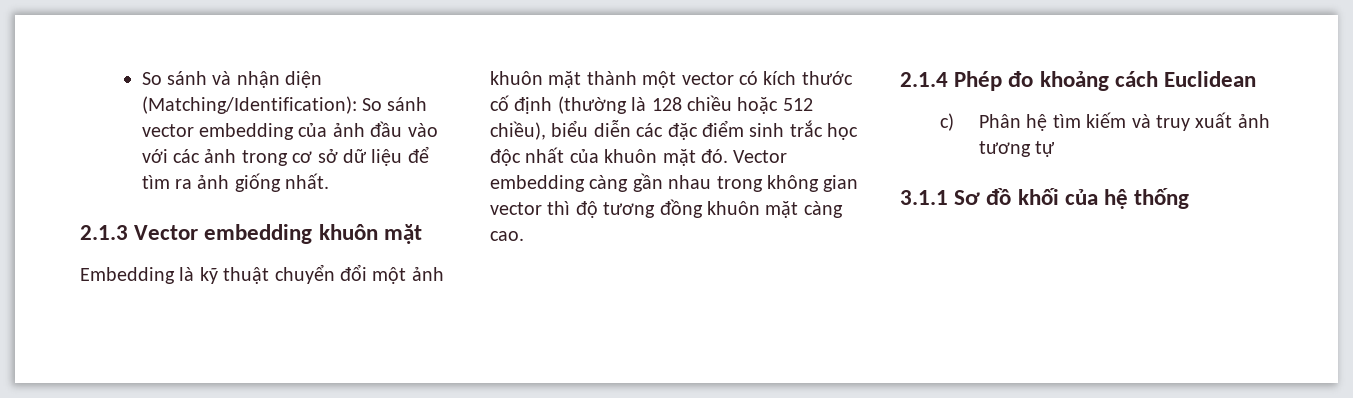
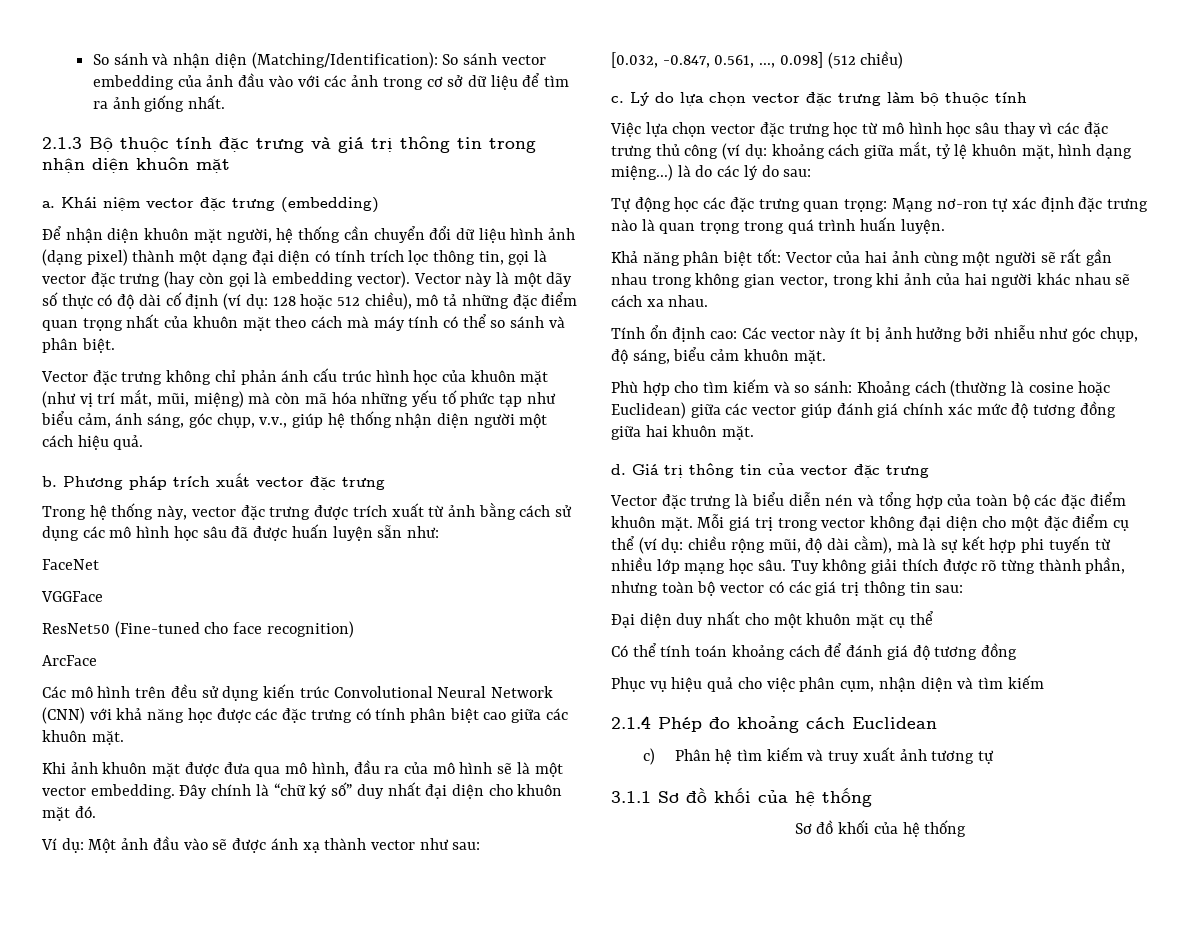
[134,224,422,244] [80,264,444,284] [490,71,853,88] [490,95,813,114] [490,120,859,140] [490,147,788,166] [490,175,629,192] Vector embedding khuôn mặt // Embedding là kỹ thuật chuyển đổi một ảnh khuôn mặt thành một vector có kích thước cố định (thường là 128 chiều hoặc 512 chiều), biểu diễn các đặc điểm sinh trắc học độc nhất của khuôn mặt đó. Vector embedding càng -> [89,136,536,153] [42,157,230,173] [42,197,379,213] [42,226,576,243] [42,249,548,266] [42,271,573,288] [42,292,578,310] [42,314,565,331] [42,338,115,353] [41,368,549,385] [42,389,556,408] [41,411,548,428] [42,435,144,450] [42,473,385,490] [42,502,573,520] [42,524,439,541] [42,559,99,570] [41,591,103,602] [42,621,354,638] [42,655,97,666] [42,684,553,701] [42,707,568,724] [42,730,124,745] [42,760,563,777] [42,782,563,799] [42,806,96,821] [41,836,481,853] [611,51,904,69] [611,92,1027,106] [610,122,1108,137] [611,141,1133,160] [611,164,812,181] [611,197,1149,212] [611,217,945,234] [611,249,1082,266] Bộ thuộc tính đặc trưng và giá trị thông tin trong nhận diện khuôn mặt // a. Khái niệm vector đặc trưng (embedding) // Để nhận diện khuôn mặt người, hệ thống cần chuyển đổi dữ liệu hình ảnh (dạng pixel) thành một dạng đại diện có tính trích lọc thông tin, gọi là vector đặc trưng (hay còn gọi là embedding vector). Vector này là một dãy số thực có độ dài cố định (ví dụ: 128 hoặc 512 chiều), mô tả những đặc điểm quan trọng nhất của khuôn mặt theo cách mà máy tính có thể so sánh và phân biệt. // Vector đặc trưng không chỉ phản ánh cấu trúc hình học của khuôn mặt (như vị trí mắt, mũi, miệng) mà còn mã hóa những yếu tố phức tạp như biểu cảm, ánh sáng, góc chụp, v.v., giúp hệ thống nhận diện người một cách hiệu quả. // b. Phương pháp trích xuất vector đặc trưng // Trong hệ thống này, vector đặc trưng được trích xuất từ ảnh bằng cách sử dụng các mô hình học sâu đã được huấn luyện sẵn như: // FaceNet // VGGFace // ResNet50 (Fine-tuned cho face recognition) // ArcFace // Các mô hình trên đều sử dụng kiến trúc Convolutional Neural Network (CNN) với khả năng học được các đặc trưng có tính phân biệt cao giữa các khuôn mặt. // Khi ảnh khuôn mặt được đưa qua mô hình, đầu ra của mô hình sẽ là một vector embedding. Đây chính là “chữ ký số” duy nhất đại diện cho khuôn mặt đó. // Ví dụ: Một ảnh đầu vào sẽ được ánh xạ thành vector như sau: // [0.032, -0.847, 0.561, ..., 0.098] (512 chiều) // c. Lý do lựa chọn vector đặc trưng làm bộ thuộc tính // Việc lựa chọn vector đặc trưng học từ mô hình học sâu thay vì các đặc trưng thủ công (ví dụ: khoảng cách giữa mắt, tỷ lệ khuôn mặt, hình dạng miệng...) là do các lý do sau: // Tự động học các đặc trưng quan trọng: Mạng nơ-ron tự xác định đặc trưng nào là quan trọng trong quá trình huấn luyện. // Khả năng phân biệt tốt: Vector của hai ảnh cùng một người sẽ rất
[490,199,843,218] [490,231,524,241] vector thì độ tương đồng khuôn mặt càng cao. -> [779,273,1131,288] [611,295,709,307] [611,325,1138,342] [611,347,826,364] [611,379,1111,397] [611,401,1116,419] [611,425,755,440] [611,463,929,478] [610,492,1126,509] [611,514,1130,531] [611,535,1111,554] [611,557,1126,574] [611,581,964,596] [611,611,933,628] [611,643,1017,660] [611,675,1044,692] vector, trong khi ảnh của hai người khác nhau sẽ cách xa nhau. // Tính ổn định cao: Các vector này ít bị ảnh hưởng bởi nhiễu như góc chụp, độ sáng, biểu cảm khuôn mặt. // Phù hợp cho tìm kiếm và so sánh: Khoảng cách (thường là cosine hoặc Euclidean) giữa các vector giúp đánh giá chính xác mức độ tương đồng giữa hai khuôn mặt. // d. Giá trị thông tin của vector đặc trưng // Vector đặc trưng là biểu diễn nén và tổng hợp của toàn bộ các đặc điểm khuôn mặt. Mỗi giá trị trong vector không đại diện cho một đặc điểm cụ thể (ví dụ: chiều rộng mũi, độ dài cằm), mà là sự kết hợp phi tuyến từ nhiều lớp mạng học sâu. Tuy không giải thích được rõ từng thành phần, nhưng toàn bộ vector có các giá trị thông tin sau: // Đại diện duy nhất cho một khuôn mặt cụ thể // Có thể tính toán khoảng cách để đánh giá độ tương đồng // Phục vụ hiệu quả cho việc phân cụm, nhận diện và tìm kiếm
(1190, 198) none -> [794,820,967,837] // Sơ đồ khối của hệ thống

